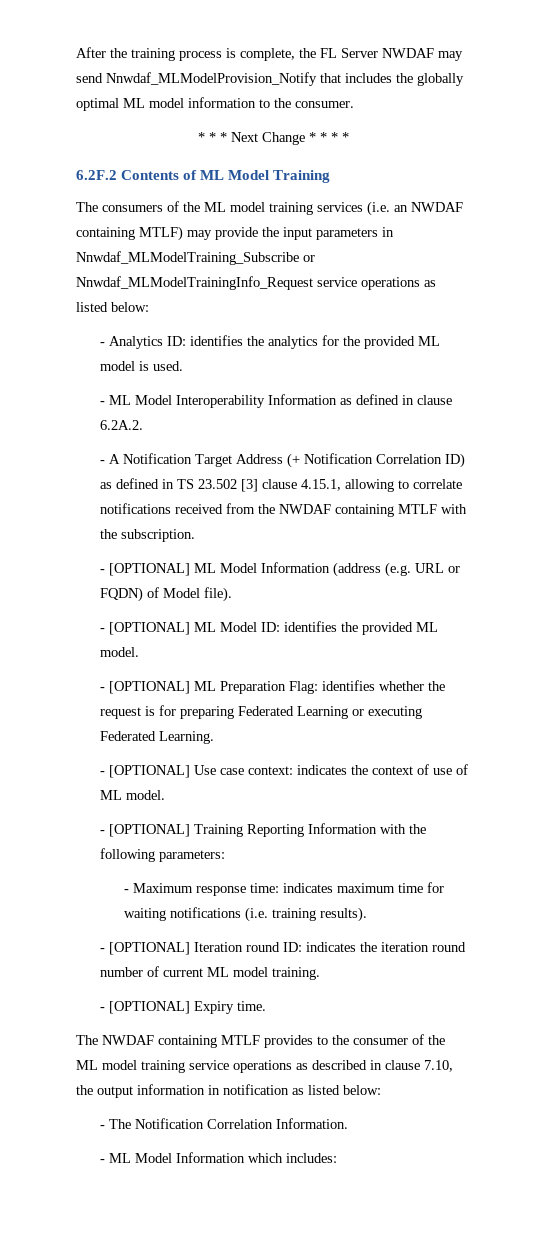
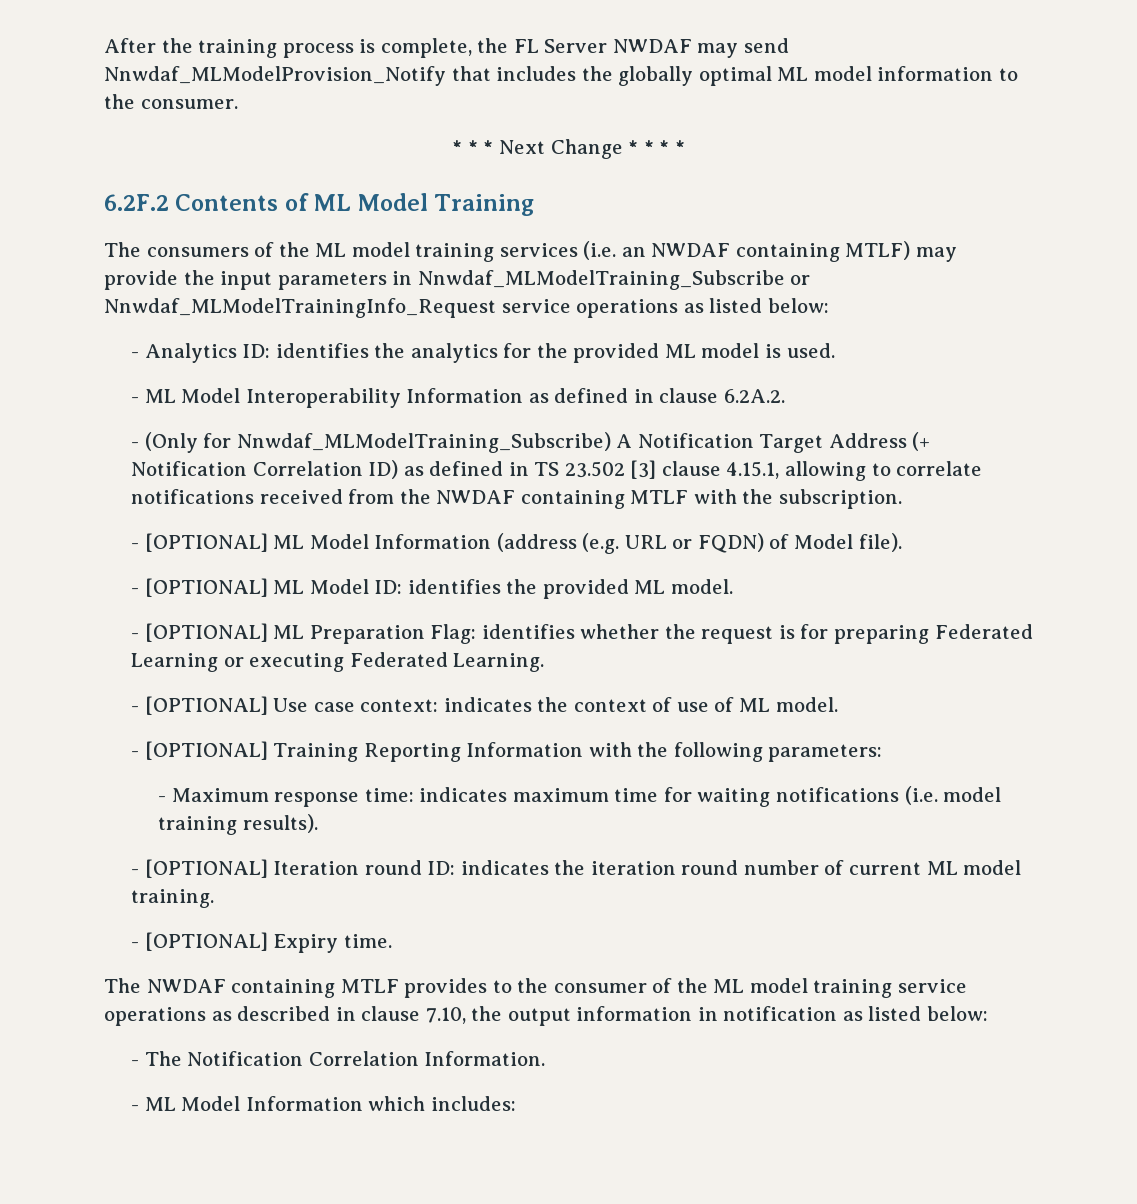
(106, 462) none -> [144,432,611,453] (Only for Nnwdaf_MLModelTraining_Subscribe)
(269, 914) none -> [943,787,1002,802] model

